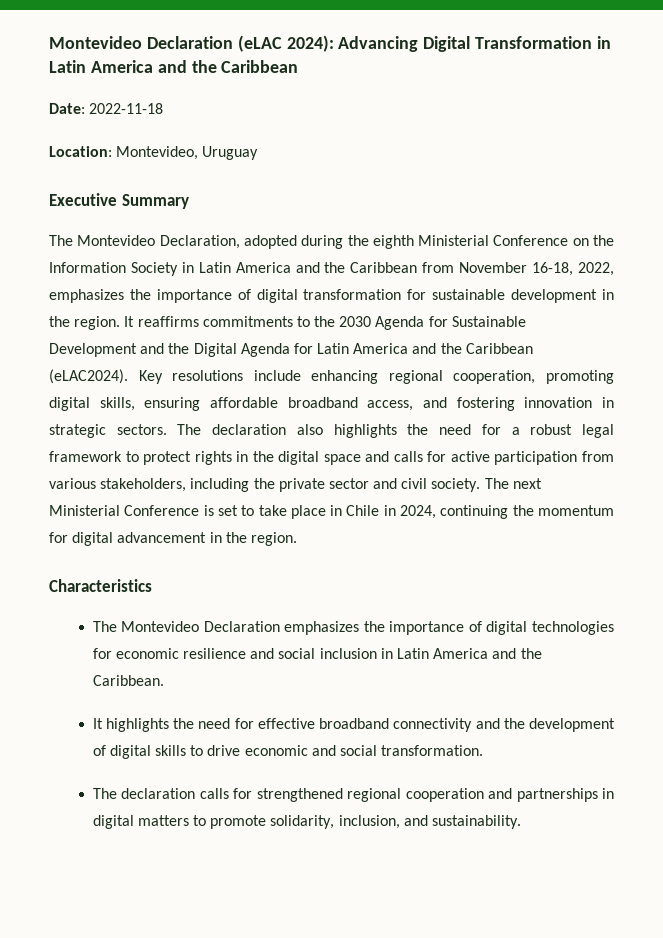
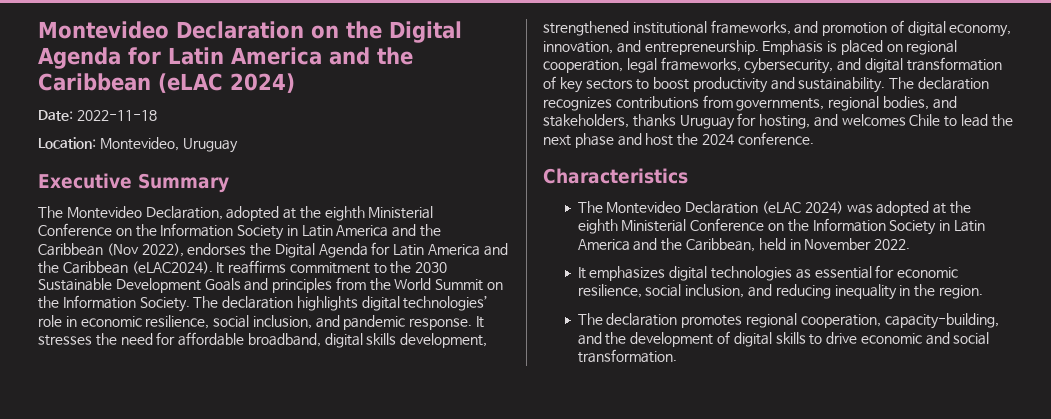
[49,35,612,52] [49,60,299,73] Montevideo Declaration (eLAC 2024): Advancing Digital Transformation in Latin America and the Caribbean -> [38,21,462,43] [38,47,413,69] [38,73,295,93] Montevideo Declaration on the Digital Agenda for Latin America and the Caribbean (eLAC 2024)
[301,235,344,249] during -> [283,208,297,219] at
[422,262,614,276] [49,289,615,303] [49,316,526,330] [49,343,165,357] from November 16-18, 2022, emphasizes the importance of digital transformation for sustainable development in the region. It reaffirms commitments to the 2030 Agenda for Sustainable Development and -> [106,243,247,257] (Nov 2022), endorses
[138,370,614,384] [49,397,615,411] [49,424,615,438] [49,451,615,465] [49,478,542,492] [49,505,615,519] [49,532,297,546] [49,579,152,592] [92,621,614,635] [92,648,542,659] [92,675,164,686] [92,718,473,732] Key resolutions include enhancing regional cooperation, promoting digital skills, ensuring affordable broadband access, and fostering innovation in strategic sectors. The declaration also highlights the need for a robust legal framework to protect rights in the digital space and calls for active participation from various stakeholders, including the private sector and civil society. The next Ministerial Conference is set to take place in Chile in 2024, continuing the momentum for digital advancement in the region. // Characteristics // The Montevideo Declaration emphasizes the importance of digital technologies for economic resilience and social inclusion in Latin America and the Caribbean. // It highlights the need for effective broadband connectivity -> [216,260,448,274] [38,277,504,293] [38,295,489,312] [38,315,485,330] [38,332,488,348] [543,20,1012,37] [543,40,958,55] [543,57,1002,74] [543,76,990,93] [543,95,957,111] [543,113,1013,130] [543,132,814,148] [543,168,688,184] [577,201,971,216] [577,218,985,235] [577,238,911,252] [577,265,959,281] [577,284,983,300] [577,313,999,329] It reaffirms commitment to the 2030 Sustainable Development Goals and principles from the World Summit on the Information Society. The declaration highlights digital technologies’ role in economic resilience, social inclusion, and pandemic response. It stresses the need for affordable broadband, digital skills development, strengthened institutional frameworks, and promotion of digital economy, innovation, and entrepreneurship. Emphasis is placed on regional cooperation, legal frameworks, cybersecurity, and digital transformation of key sectors to boost productivity and sustainability. The declaration recognizes contributions from governments, regional bodies, and stakeholders, thanks Uruguay for hosting, and welcomes Chile to lead the next phase and host the 2024 conference. // Characteristics // The Montevideo Declaration (eLAC 2024) was adopted at the eighth Ministerial Conference on the Information Society in Latin America and the Caribbean, held in November 2022. // It emphasizes digital technologies as essential for economic resilience, social inclusion, and reducing inequality in the region. // The declaration promotes regional cooperation, capacity-building,
[92,788,615,802] [92,815,522,829] // The declaration calls for strengthened regional cooperation and partnerships in digital matters to promote solidarity, inclusion, and sustainability. -> (677, 356) none

